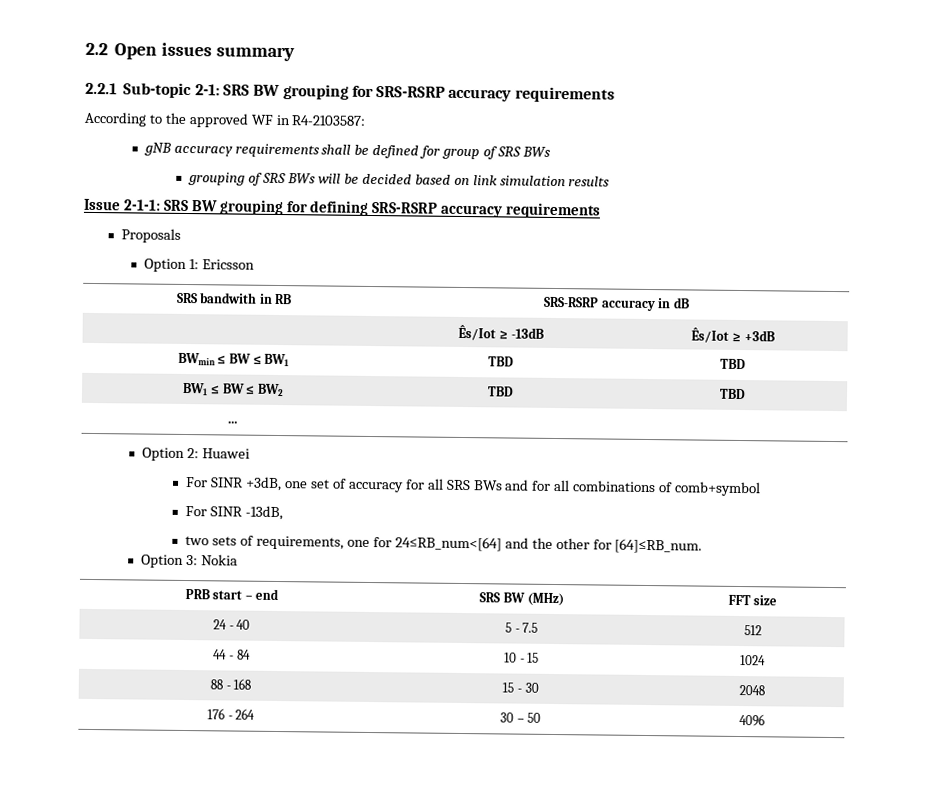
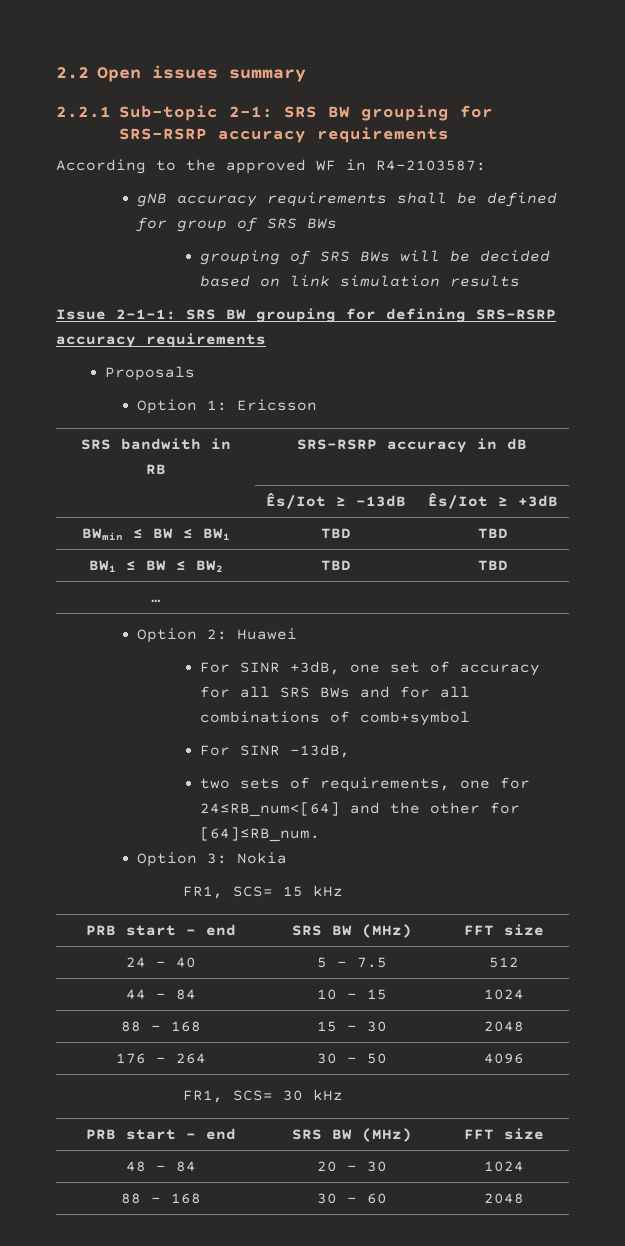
(238, 560) none -> [182,885,343,899] // FR1, SCS= 15 kHz
(765, 720) none -> [182,1089,343,1103] [85,1128,236,1140] [292,1128,412,1142] [464,1128,544,1140] [125,1161,196,1172] [317,1161,387,1172] [484,1161,524,1172] [120,1193,201,1204] [317,1193,387,1204] [484,1193,524,1204] // FR1, SCS= 30 kHz // PRB start – end | SRS BW (MHz) | FFT size // 48 - 84 | 20 - 30 | 1024 // 88 - 168 | 30 - 60 | 2048

